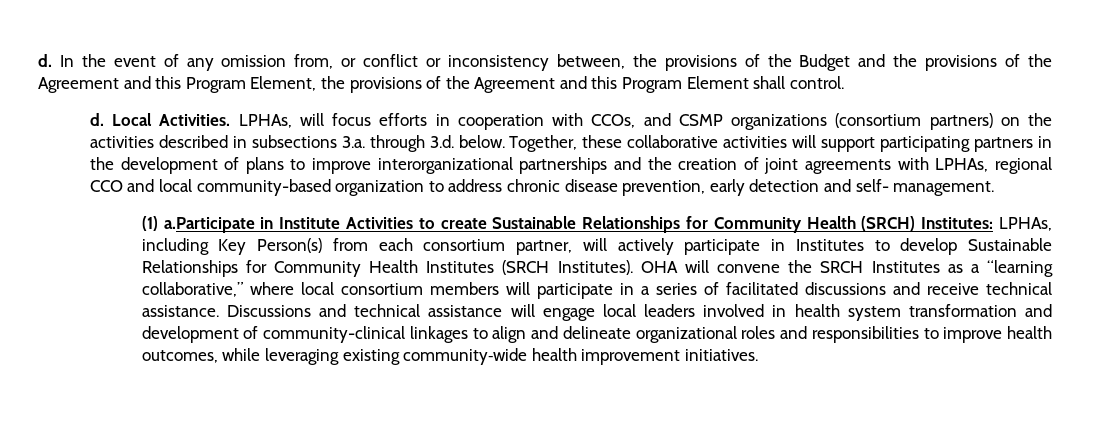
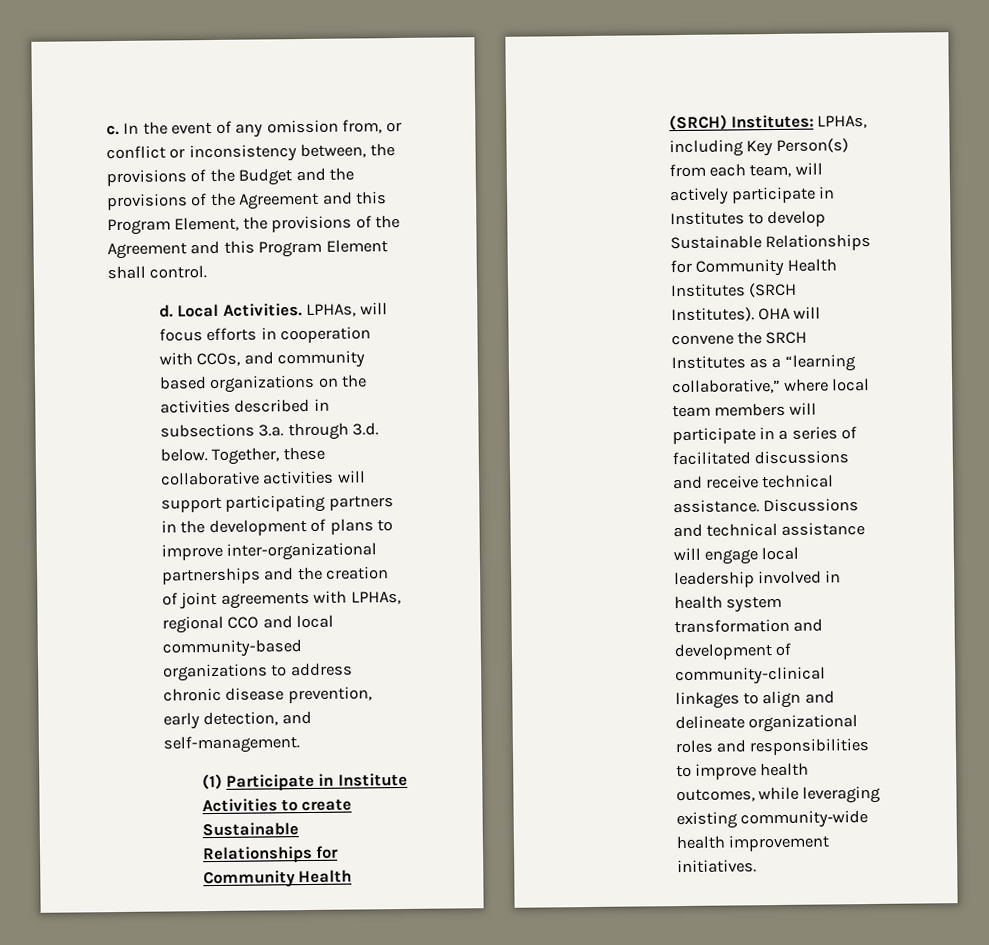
[38,54,52,67] d. -> [106,124,120,136] c.
[678,113,993,130] CSMP organizations (consortium partners) -> [277,350,366,369] [158,374,316,394] community based organizations
[377,157,513,174] interorganizational -> [226,542,378,561] inter-organizational
[335,180,425,196] organization -> [162,663,268,682] organizations
[749,179,995,196] detection and self- management. -> [203,710,312,727] [162,735,300,754] detection, and self-management.
[163,217,255,233] a.Participate -> [225,773,315,791] Participate
[423,239,573,255] consortium partner, -> [749,163,792,178] team,
[340,283,423,295] consortium -> [671,404,711,418] team
[644,304,696,317] leaders -> [673,571,755,589] leadership

